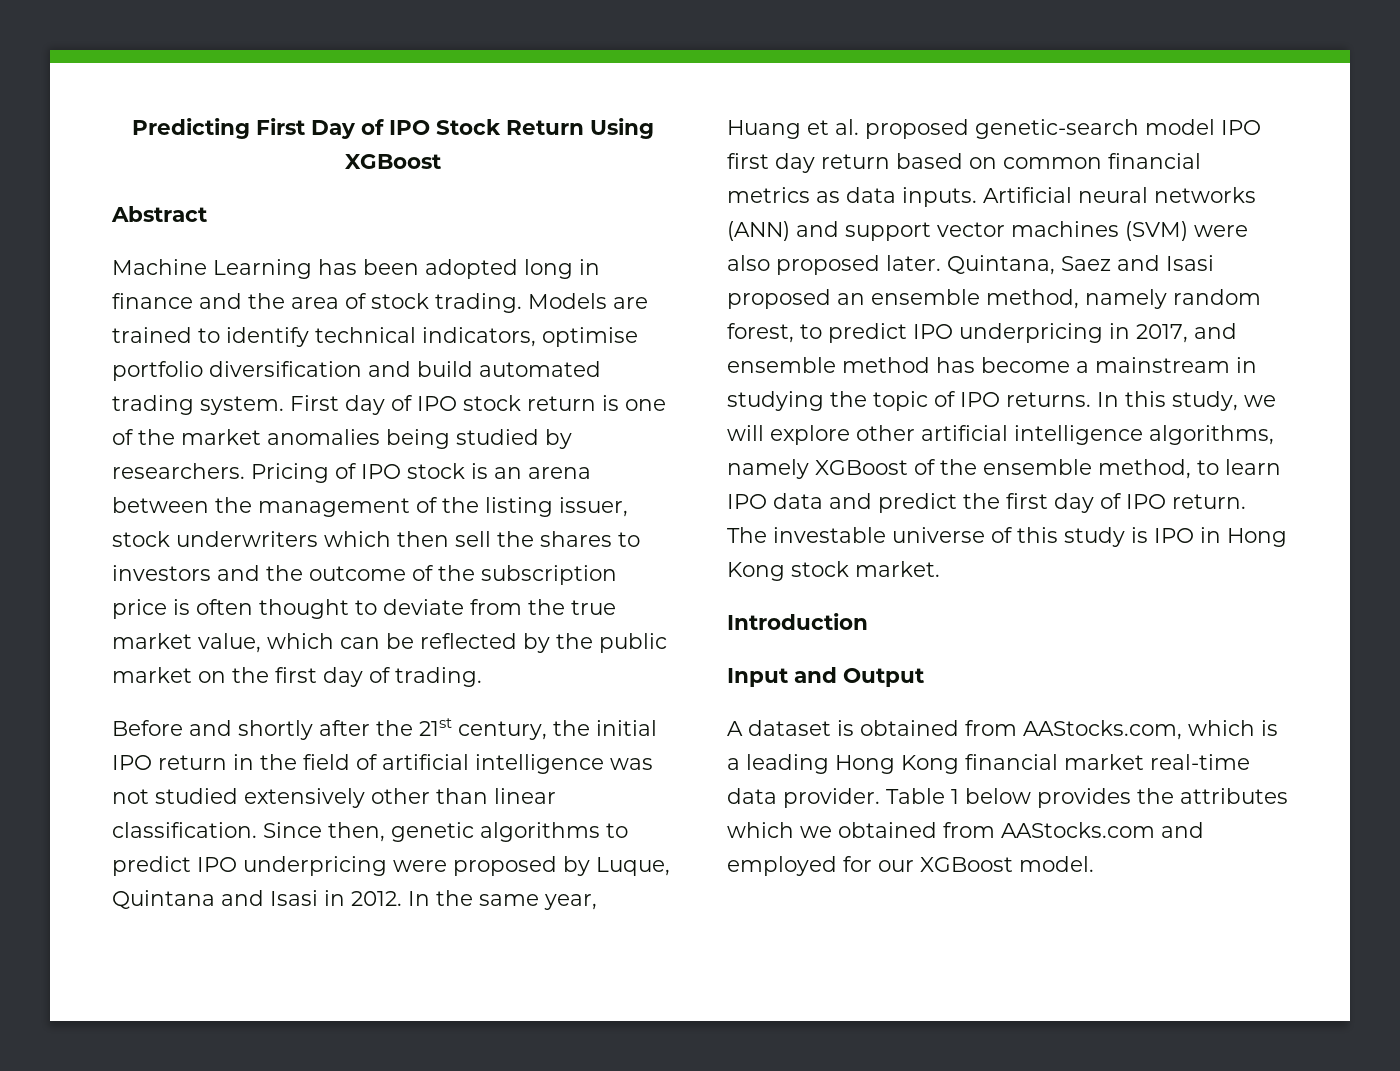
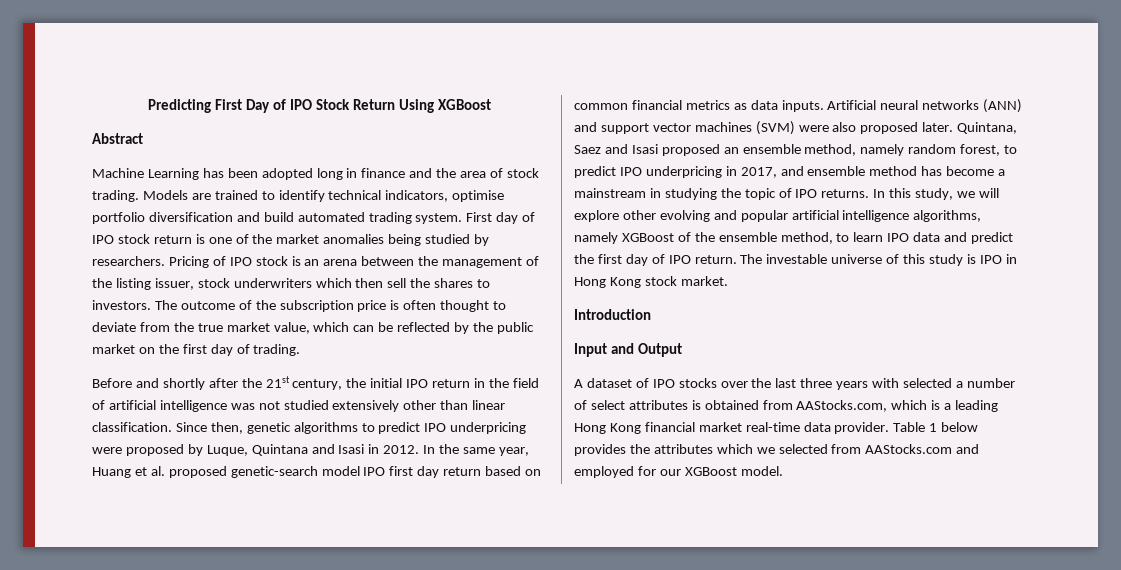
[112,565,303,581] investors and the -> [92,300,177,310] investors. The
(915, 433) none -> [659,210,788,222] evolving and popular
(831, 728) none -> [635,378,1015,390] [574,400,688,410] of IPO stocks over the last three years with selected a number of select attributes
[838,822,937,838] obtained -> [778,444,828,454] selected

